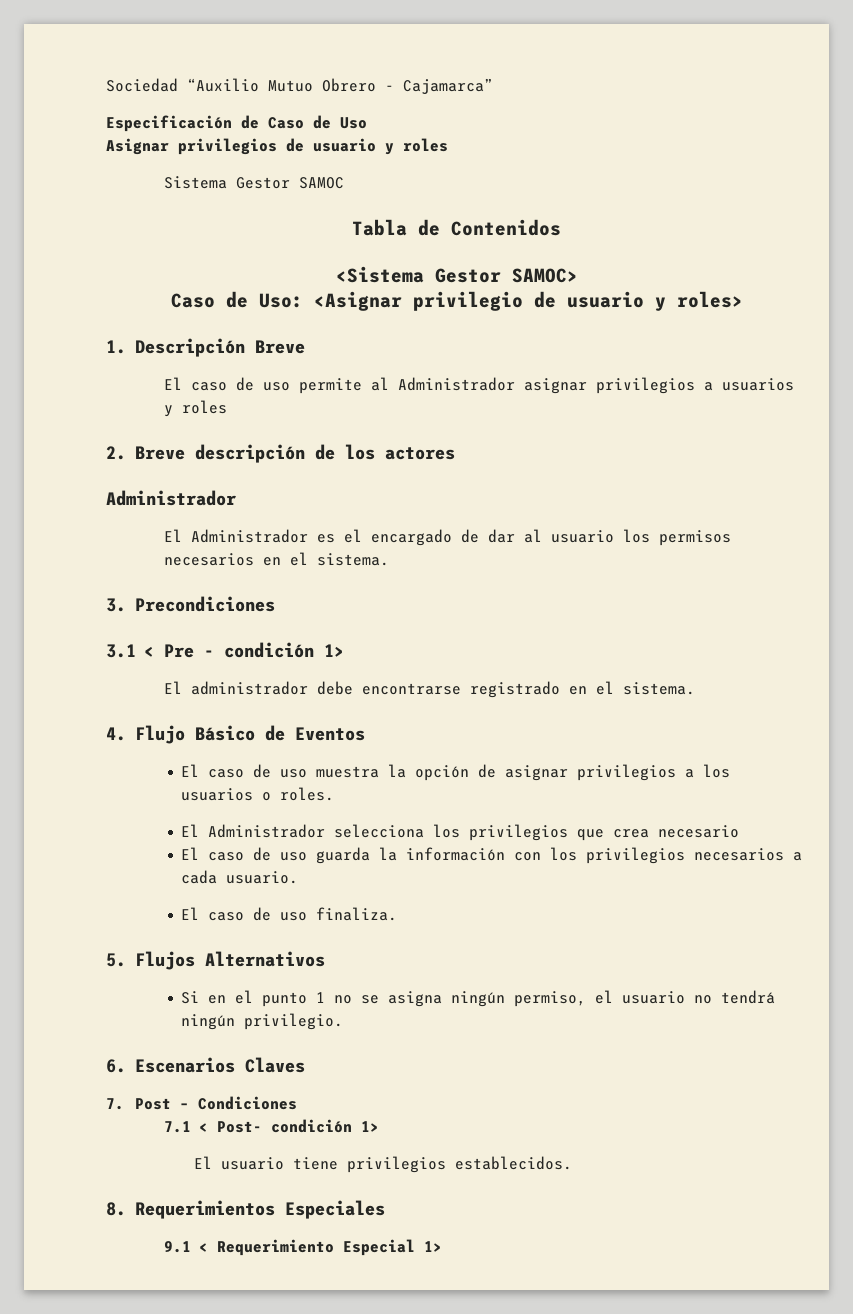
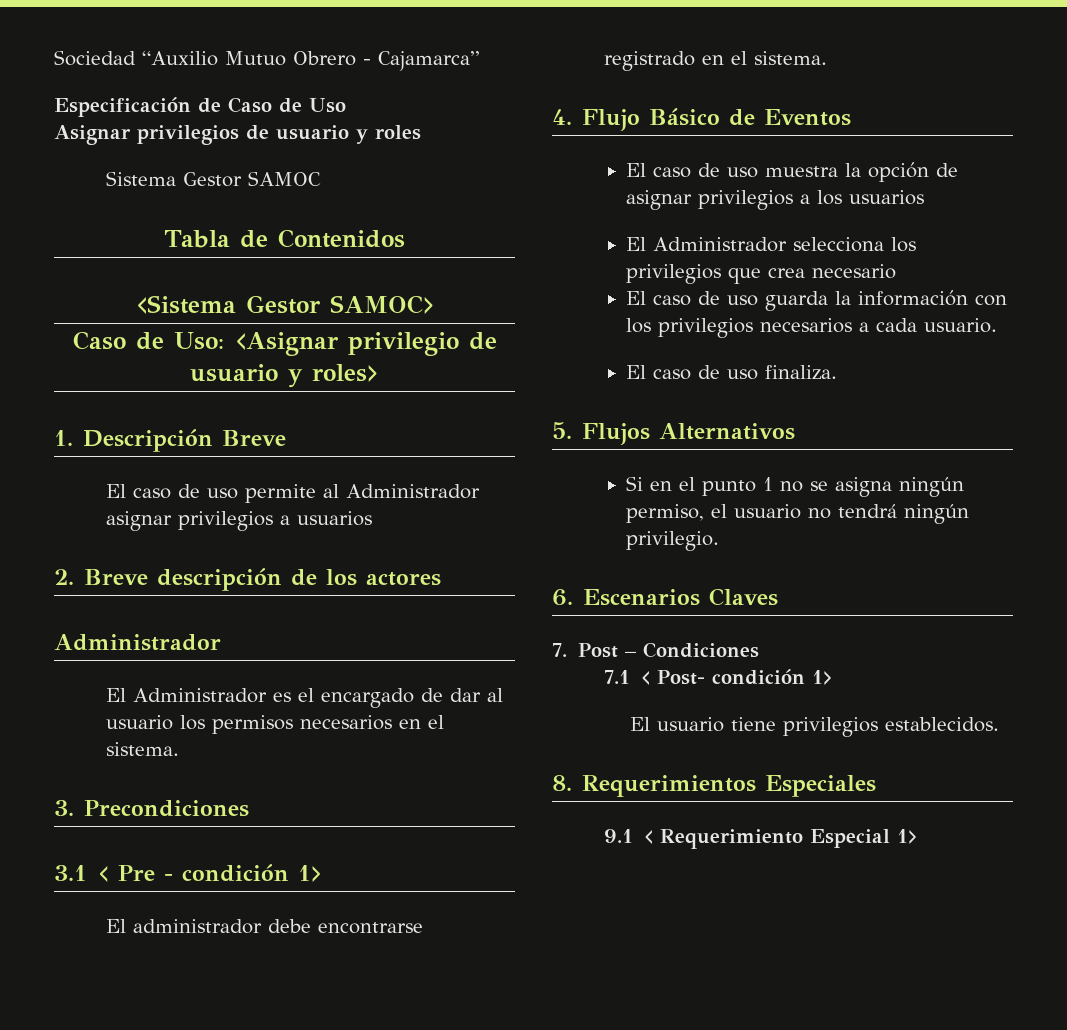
[164,400,228,417] y roles -> (372, 518) none
[262,787,335,801] o roles. -> (925, 197) none

